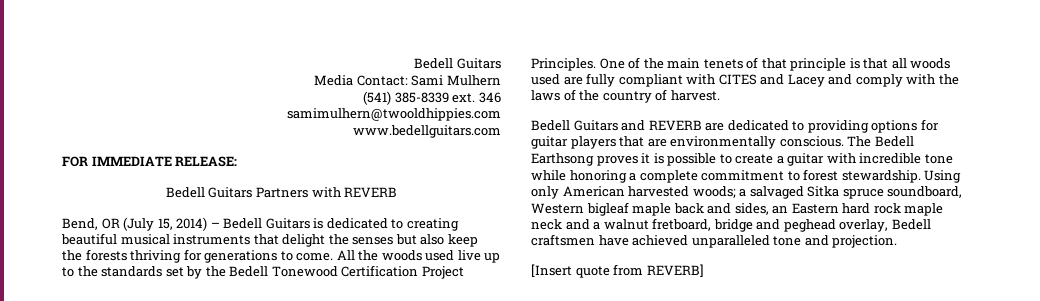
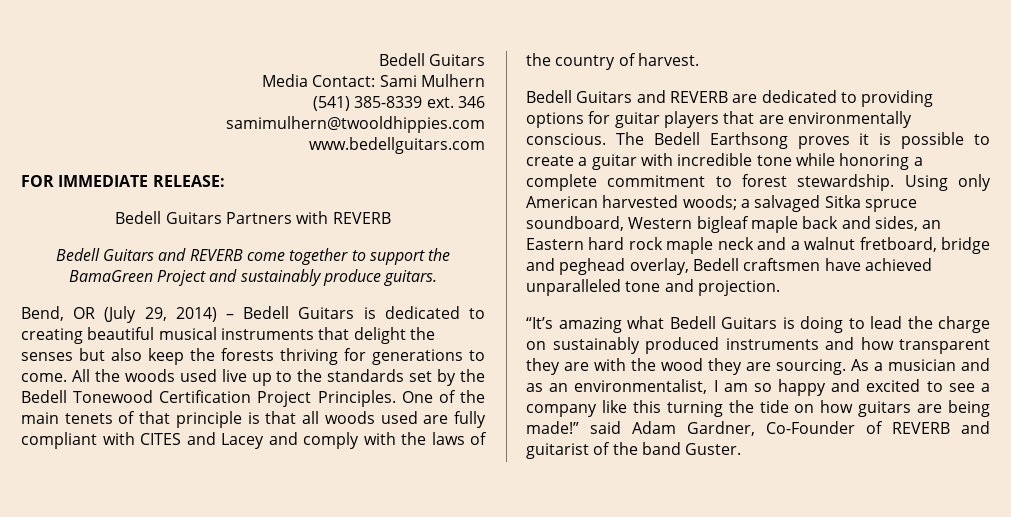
(398, 192) none -> [55,248,451,265] [68,269,438,286] // Bedell Guitars and REVERB come together to support the BamaGreen Project and sustainably produce guitars.
[157,218,173,230] 15, -> [144,307,167,321] 29,
[531,264,704,278] [Insert quote from REVERB] -> [526,316,990,333] [526,337,990,354] [526,358,990,375] [526,379,990,396] [526,400,990,417] [526,421,990,436] [526,442,742,459] “It’s amazing what Bedell Guitars is doing to lead the charge on sustainably produced instruments and how transparent they are with the wood they are sourcing. As a musician and as an environmentalist, I am so happy and excited to see a company like this turning the tide on how guitars are being made!” said Adam Gardner, Co-Founder of REVERB and guitarist of the band Guster.

